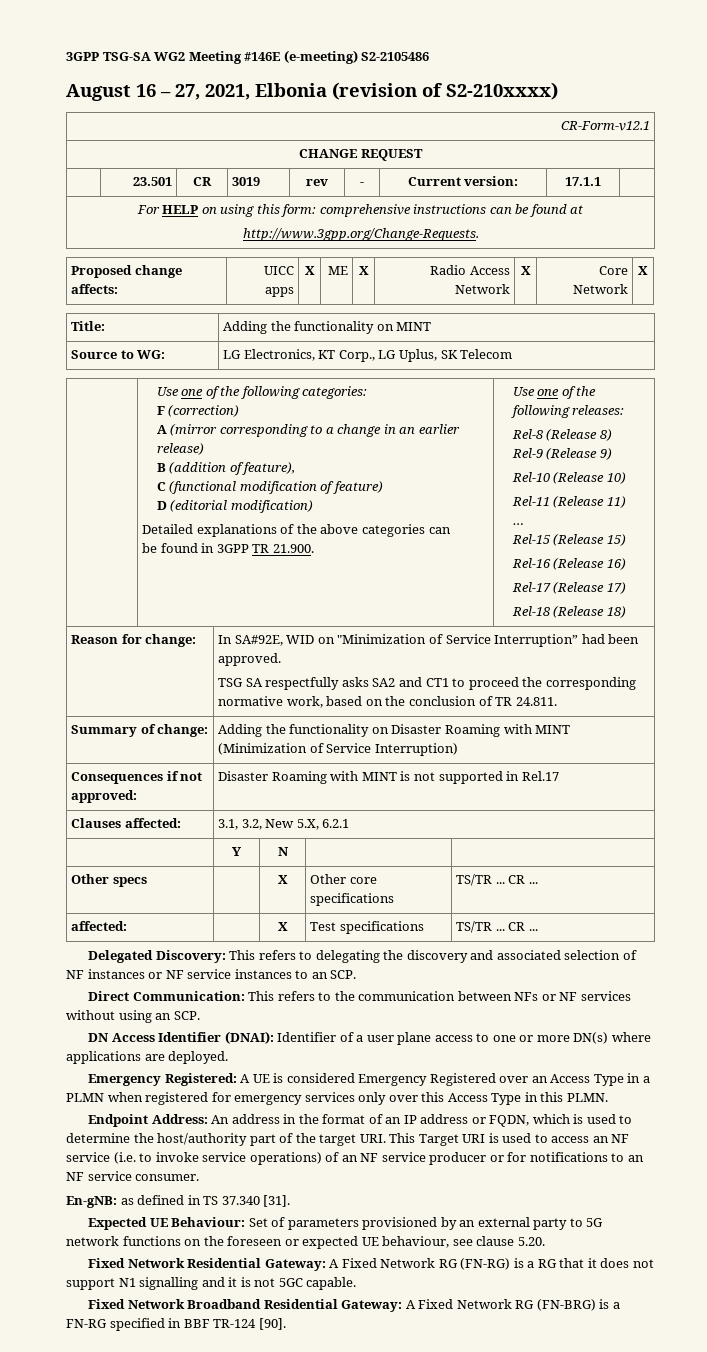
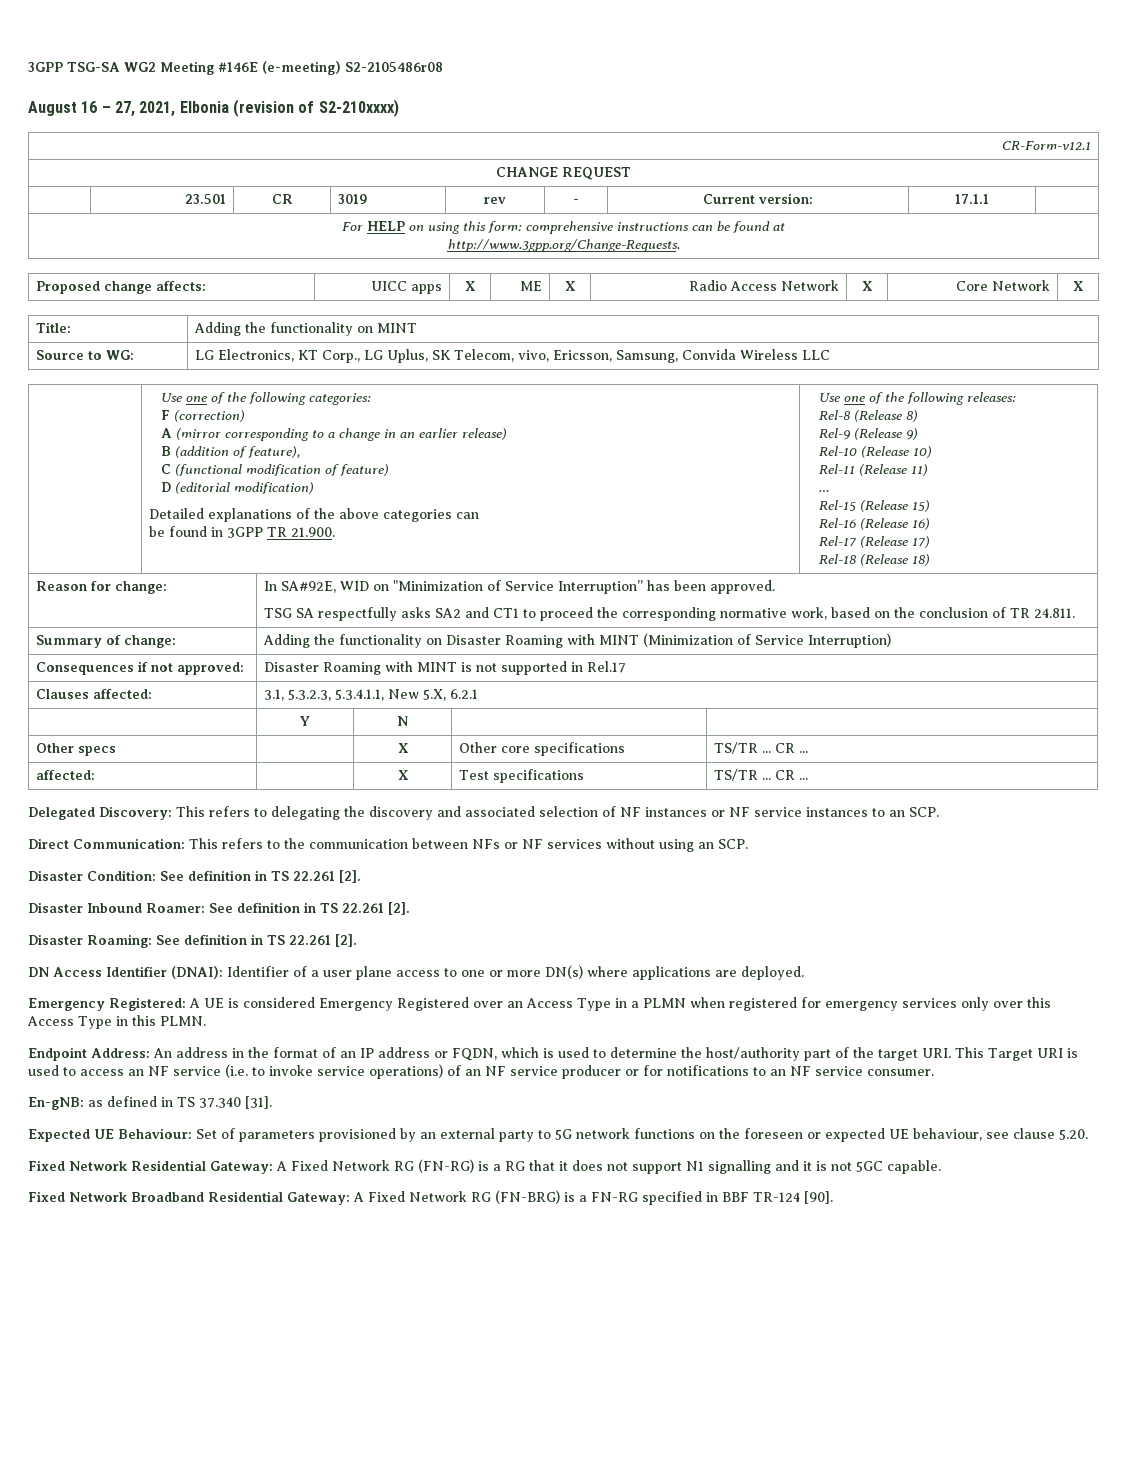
[361,52,430,61] S2-2105486 -> [345,62,443,72] S2-2105486r08
[460,349,513,359] Telecom -> [453,349,830,363] Telecom, vivo, Ericsson, Samsung, Convida Wireless LLC
[581,634,605,644] had -> [646,580,670,591] has
[241,819,262,830] 3.2, -> [287,689,384,701] 5.3.2.3, 5.3.4.1.1,
(200, 1015) none -> [28,870,361,883] [28,902,410,915] [28,934,357,948] // Disaster Condition: See definition in TS 22.261 [2]. // Disaster Inbound Roamer: See definition in TS 22.261 [2]. // Disaster Roaming: See definition in TS 22.261 [2].

